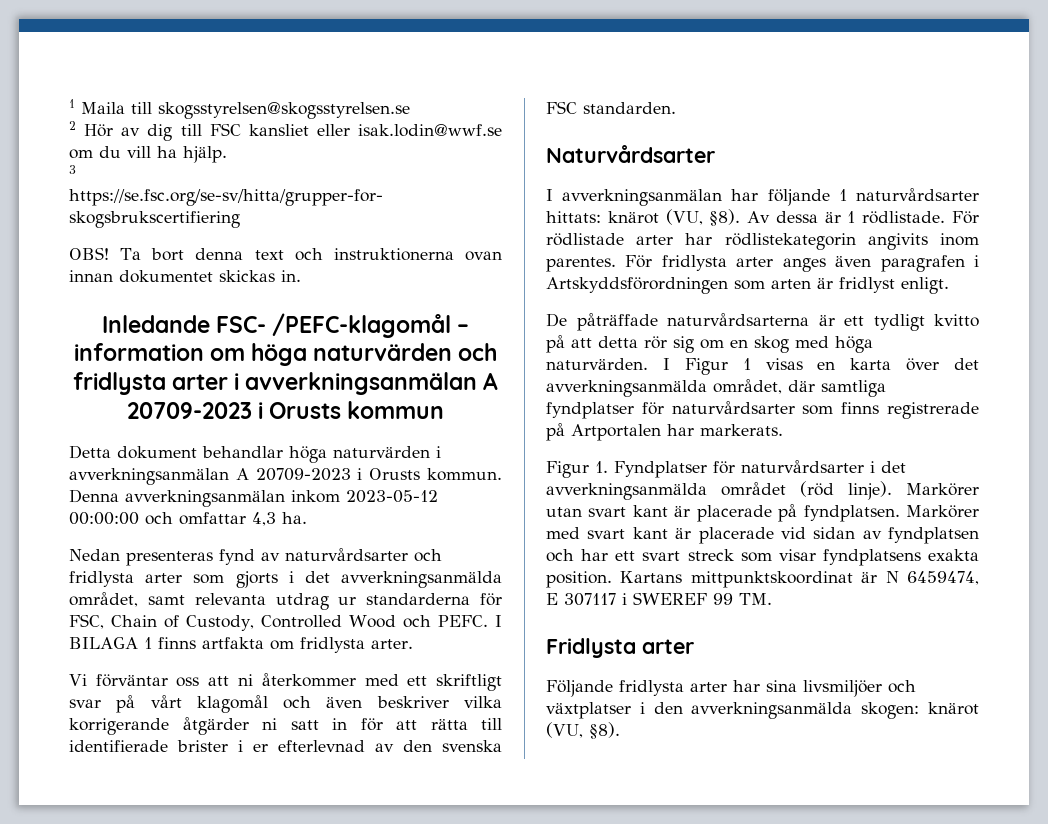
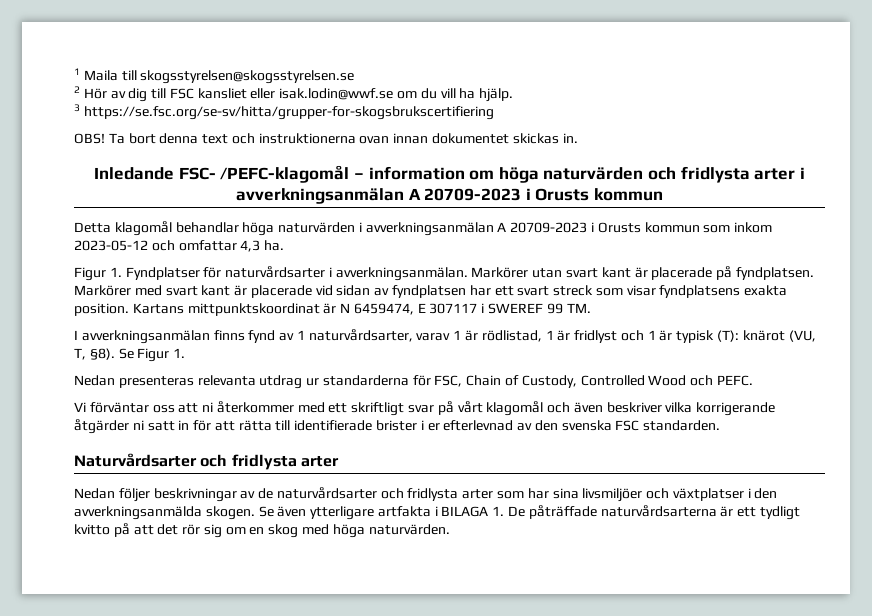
[117,446,197,459] dokument -> [114,221,172,236] klagomål
[427,468,503,481] [69,489,285,507] kommun. Denna avverkningsanmälan -> [644,222,731,233] kommun som
[69,512,139,525] 00:00:00 -> (148, 245) none
[69,548,442,566] [69,571,502,588] [69,592,185,607] Nedan presenteras fynd av naturvårdsarter och fridlysta arter som gjorts i det avverkningsanmälda området, samt -> [74,266,814,281] [74,285,788,298] [74,303,591,316] [74,329,816,344] [74,348,186,362] [74,375,194,388] Figur 1. Fyndplatser för naturvårdsarter i avverkningsanmälan. Markörer utan svart kant är placerade på fyndplatsen. Markörer med svart kant är placerade vid sidan av fyndplatsen har ett svart streck som visar fyndplatsens exakta position. Kartans mittpunktskoordinat är N 6459474, E 307117 i SWEREF 99 TM. // I avverkningsanmälan finns fynd av 1 naturvårdsarter, varav 1 är rödlistad, 1 är fridlyst och 1 är typisk (T): knärot (VU, T, §8). Se Figur 1. // Nedan presenteras
[495,615,502,627] [69,637,413,653] I BILAGA 1 finns artfakta om fridlysta arter. -> (753, 380) none
[546,188,979,206] [546,209,980,226] [546,233,979,250] [546,255,979,272] [546,277,949,294] // I avverkningsanmälan har följande 1 naturvårdsarter hittats: knärot (VU, §8). Av dessa är 1 rödlistade. För rödlistade arter har rödlistekategorin angivits inom parentes. För fridlysta arter anges även paragrafen i Artskyddsförordningen som arten är fridlyst enligt. // -> [200,454,339,470] [74,487,778,502] [74,506,505,520] och fridlysta arter // Nedan följer beskrivningar av de naturvårdsarter och fridlysta arter som har sina livsmiljöer och växtplatser i den avverkningsanmälda skogen. Se även ytterligare artfakta i BILAGA 1.
[598,336,638,348] detta -> [157,524,179,535] det
[662,358,979,375] [546,379,886,397] [546,401,979,419] [546,423,783,441] [546,460,906,478] [546,481,979,500] [546,504,979,522] [546,527,979,544] [546,549,979,566] [546,571,979,588] [546,592,772,606] [546,638,694,658] [546,680,916,697] [546,702,979,719] [546,722,620,739] I Figur 1 visas en karta över det avverkningsanmälda området, där samtliga fyndplatser för naturvårdsarter som finns registrerade på Artportalen har markerats. // Figur 1. Fyndplatser för naturvårdsarter i det avverkningsanmälda området (röd linje). Markörer utan svart kant är placerade på fyndplatsen. Markörer med svart kant är placerade vid sidan av fyndplatsen och har ett svart streck som visar fyndplatsens exakta position. Kartans mittpunktskoordinat är N 6459474, E 307117 i SWEREF 99 TM. // Fridlysta arter // Följande fridlysta arter har sina livsmiljöer och växtplatser i den avverkningsanmälda skogen: knärot (VU, §8). -> (450, 529) none

